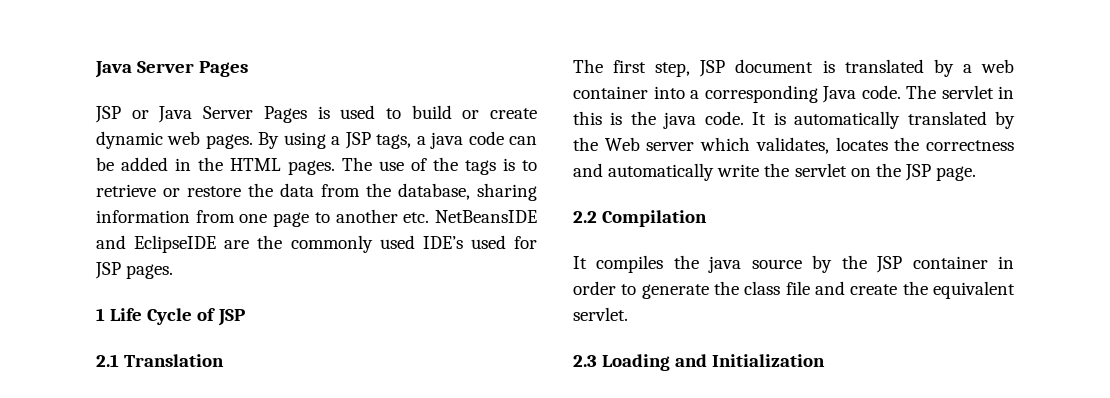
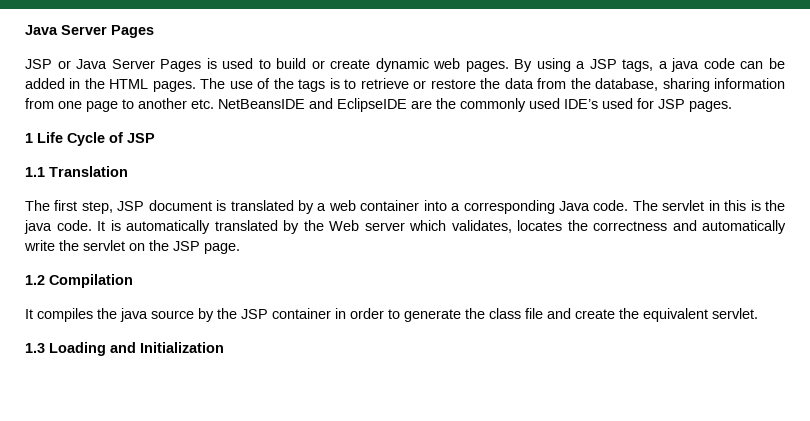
[96,354,119,367] 2.1 -> [25,167,45,177] 1.1
[573,211,597,223] 2.2 -> [25,275,45,285] 1.2
[573,355,597,367] 2.3 -> [25,343,45,353] 1.3

